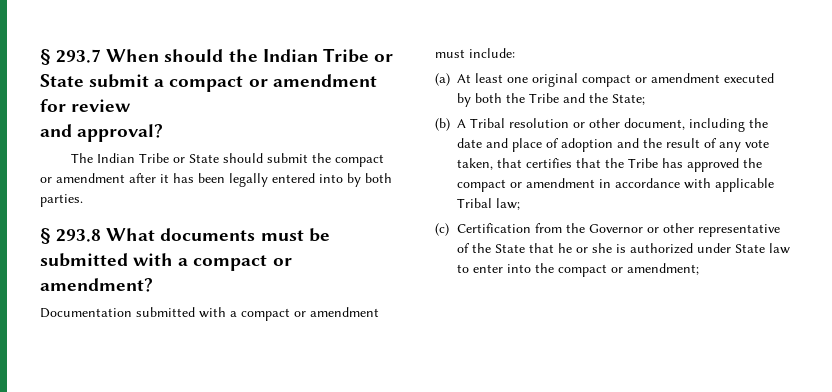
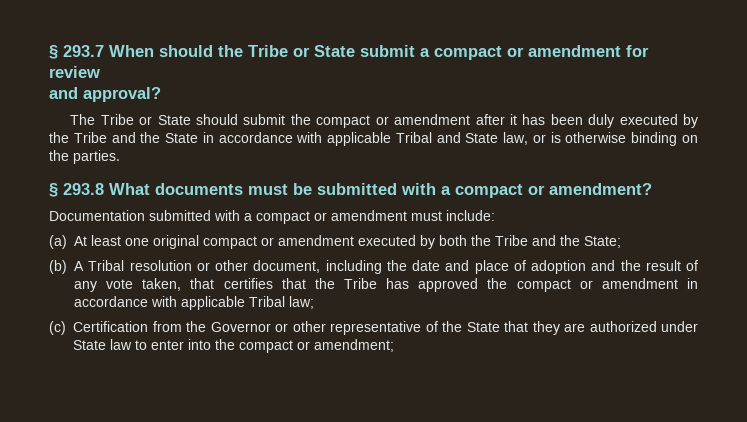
[262,49,318,62] Indian -> (243, 51) none
[97,153,136,163] Indian -> (96, 119) none
[229,173,392,187] legally entered into by both -> [588,114,698,128] [49,132,698,146] [49,150,69,161] duly executed by the Tribe and the State in accordance with applicable Tribal and State law, or is otherwise binding on the
[558,243,627,253] he or she is -> [532,321,585,335] they are

